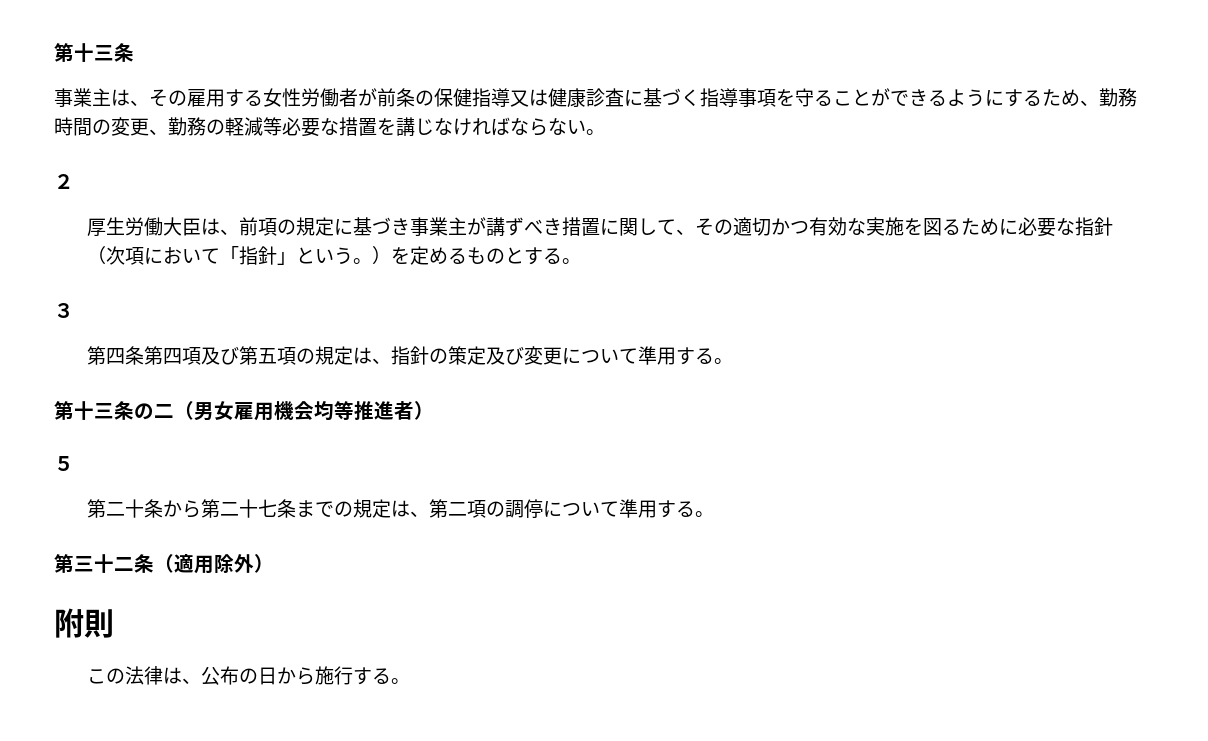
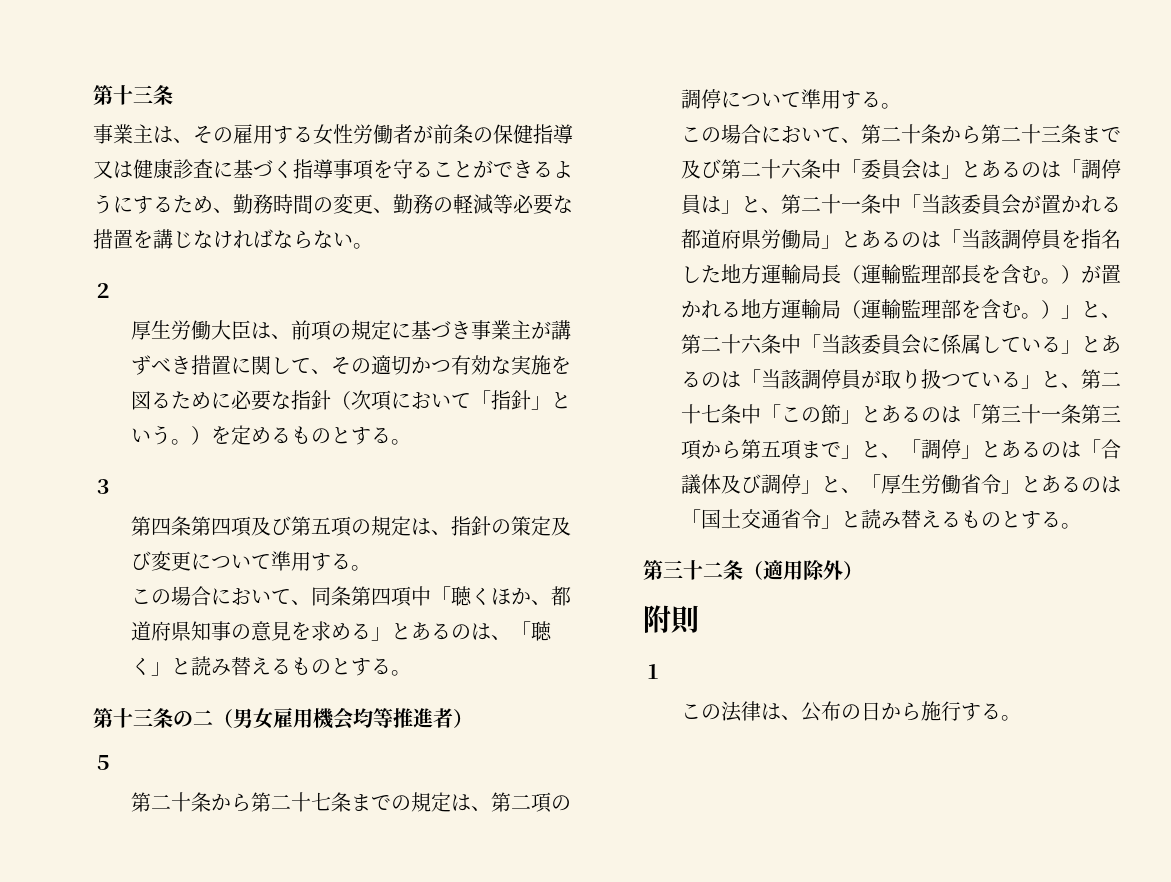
(734, 361) none -> [131,586,572,607] [131,621,553,641] [131,656,412,676] // この場合において、同条第四項中「聴くほか、都道府県知事の意見を求める」とあるのは、「聴く」と読み替えるものとする。
(715, 514) none -> [681,124,1122,144] [681,159,1122,180] [681,194,1122,215] [681,229,1122,250] [681,264,1122,284] [681,299,1122,319] [681,334,1122,355] [681,369,1122,390] [681,404,1122,424] [681,439,1122,460] [681,474,1122,494] [681,509,1082,529] // この場合において、第二十条から第二十三条まで及び第二十六条中「委員会は」とあるのは「調停員は」と、第二十一条中「当該委員会が置かれる都道府県労働局」とあるのは「当該調停員を指名した地方運輸局長（運輸監理部長を含む。）が置かれる地方運輸局（運輸監理部を含む。）」と、第二十六条中「当該委員会に係属している」とあるのは「当該調停員が取り扱つている」と、第二十七条中「この節」とあるのは「第三十一条第三項から第五項まで」と、「調停」とあるのは「合議体及び調停」と、「厚生労働省令」とあるのは「国土交通省令」と読み替えるものとする。
(114, 623) none -> [643,664,663,679] // １

